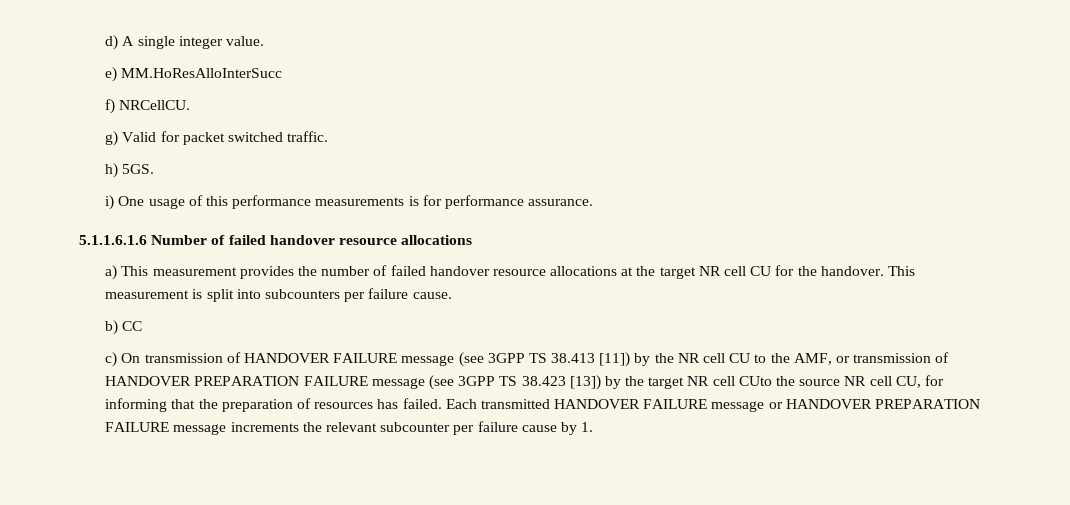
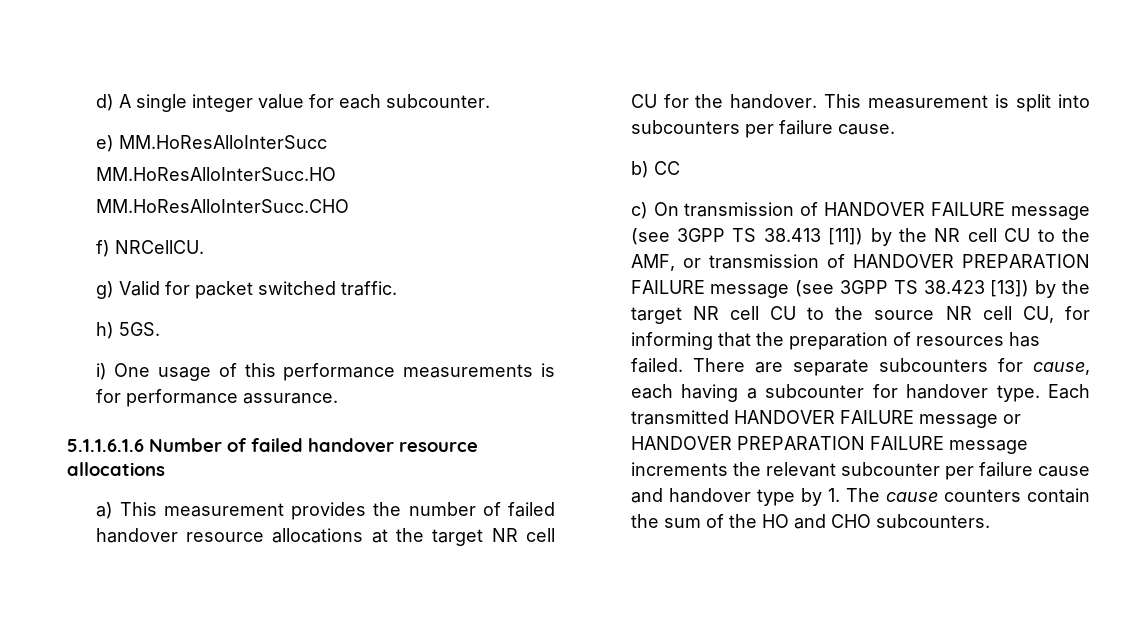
[225,36,264,46] value. -> [257,94,490,109] value for each subcounter.
(283, 73) none -> [95,167,336,181] [95,199,349,213] // MM.HoResAlloInterSucc.HO // MM.HoResAlloInterSucc.CHO
[738,376,772,386] CUto -> [770,306,825,320] CU to
(442, 403) none -> [692,358,1090,376] [630,384,1040,402] There are separate subcounters for cause, each having a subcounter for handover type.
[560,422,594,435] by 1. -> [630,488,1090,506] [630,514,990,529] and handover type by 1. The cause counters contain the sum of the HO and CHO subcounters.

